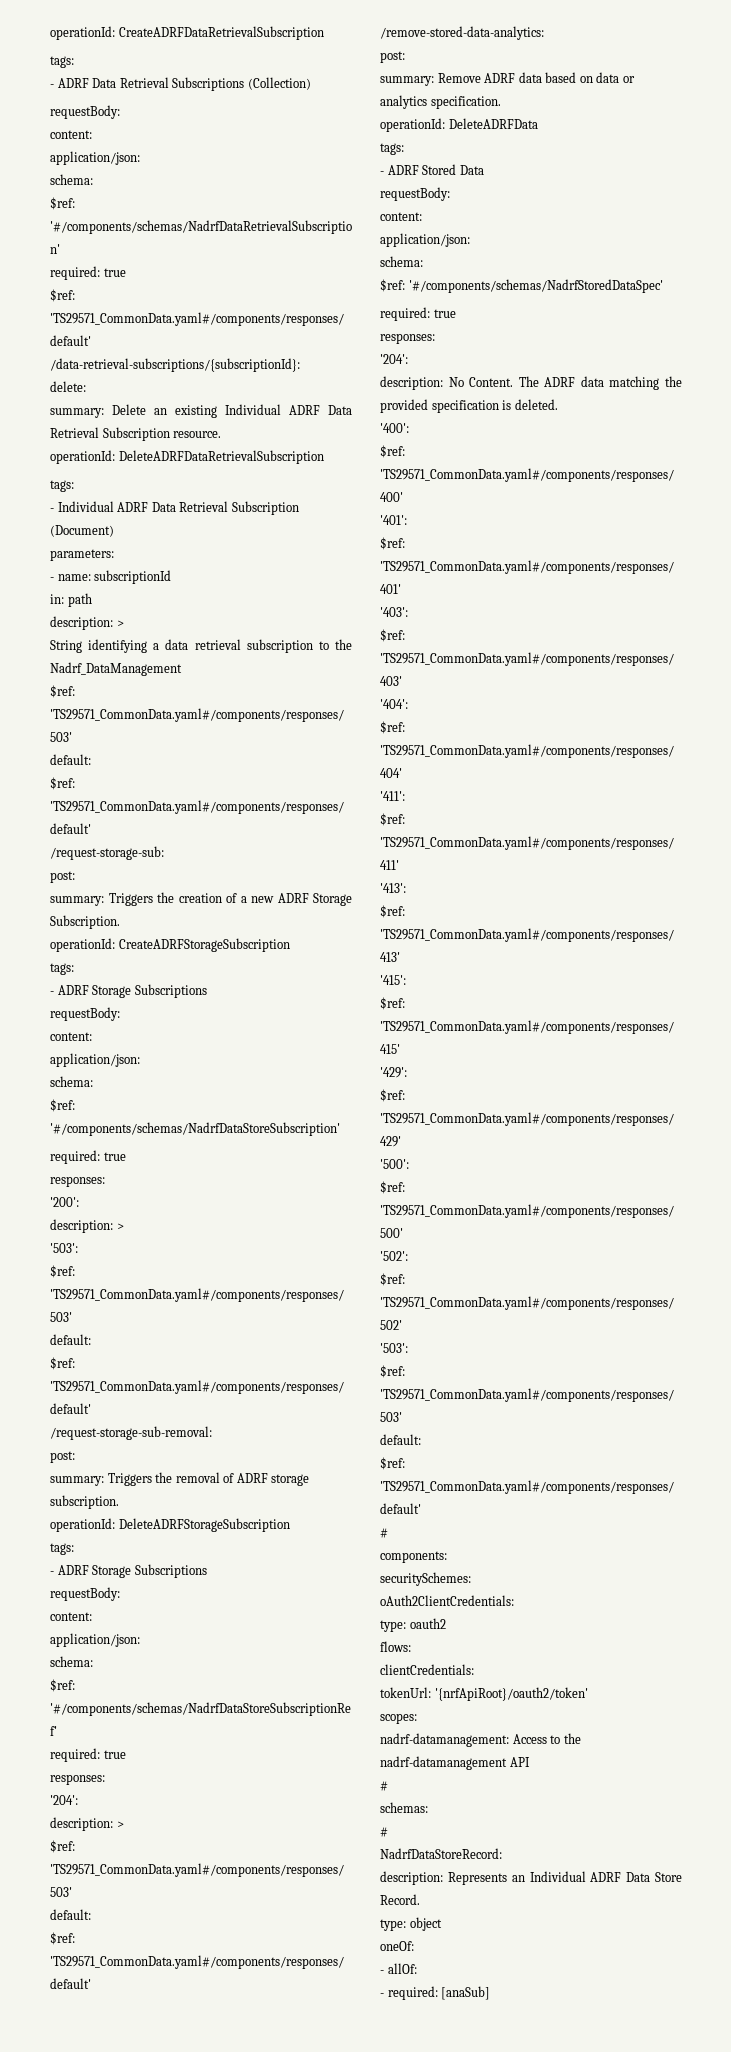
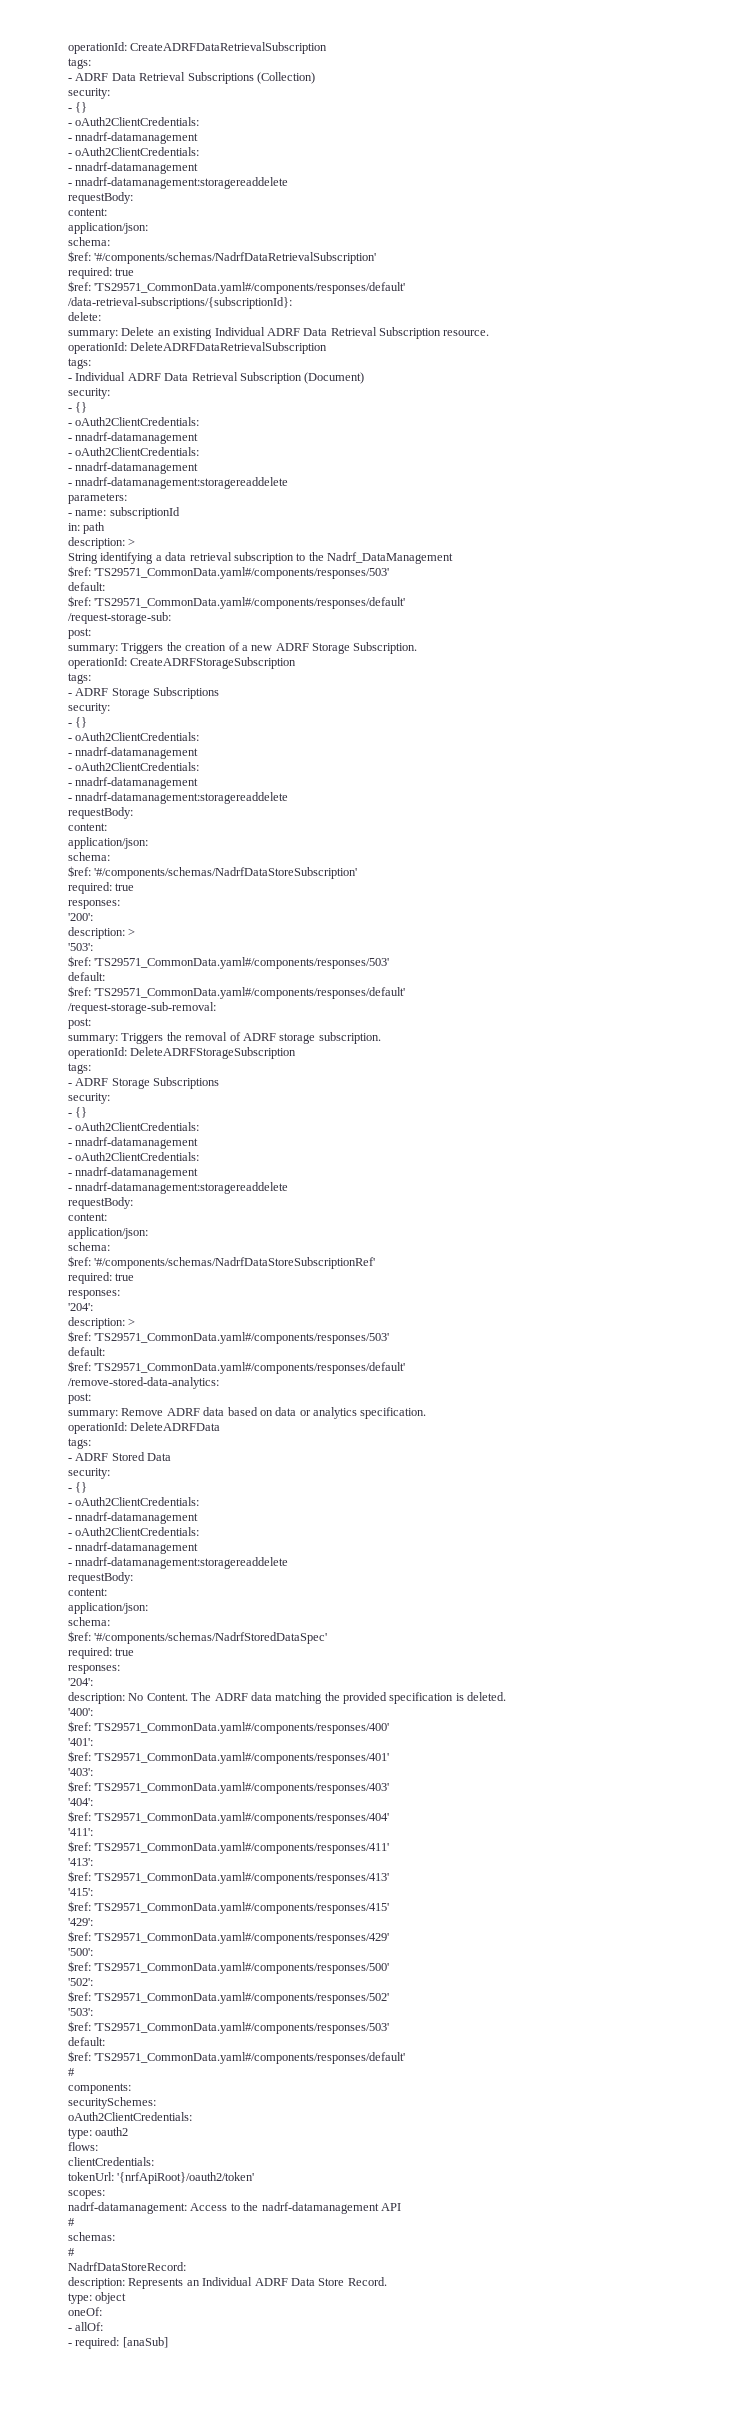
(311, 83) none -> [68,88,110,99] [68,102,88,113] [68,117,200,126] [68,132,199,144] [68,147,200,156] [68,162,199,174] [68,177,289,189] // security: // - {} // - oAuth2ClientCredentials: // - nnadrf-datamanagement // - oAuth2ClientCredentials: // - nnadrf-datamanagement // - nnadrf-datamanagement:storagereaddelete
(114, 531) none -> [68,388,110,399] [68,402,88,413] [68,417,200,426] [68,432,199,444] [68,447,200,456] [68,462,199,474] [68,477,289,489] // security: // - {} // - oAuth2ClientCredentials: // - nnadrf-datamanagement // - oAuth2ClientCredentials: // - nnadrf-datamanagement // - nnadrf-datamanagement:storagereaddelete
(207, 991) none -> [68,703,110,714] [68,717,88,728] [68,732,200,741] [68,747,199,759] [68,762,200,771] [68,777,199,789] [68,792,289,804] // security: // - {} // - oAuth2ClientCredentials: // - nnadrf-datamanagement // - oAuth2ClientCredentials: // - nnadrf-datamanagement // - nnadrf-datamanagement:storagereaddelete
(207, 1571) none -> [68,1093,110,1104] [68,1107,88,1118] [68,1122,200,1131] [68,1137,199,1149] [68,1152,200,1161] [68,1167,199,1179] [68,1182,289,1194] // security: // - {} // - oAuth2ClientCredentials: // - nnadrf-datamanagement // - oAuth2ClientCredentials: // - nnadrf-datamanagement // - nnadrf-datamanagement:storagereaddelete
(484, 170) none -> [68,1468,110,1479] [68,1482,88,1493] [68,1497,200,1506] [68,1512,199,1524] [68,1527,200,1536] [68,1542,199,1554] [68,1557,289,1569] // security: // - {} // - oAuth2ClientCredentials: // - nnadrf-datamanagement // - oAuth2ClientCredentials: // - nnadrf-datamanagement // - nnadrf-datamanagement:storagereaddelete

